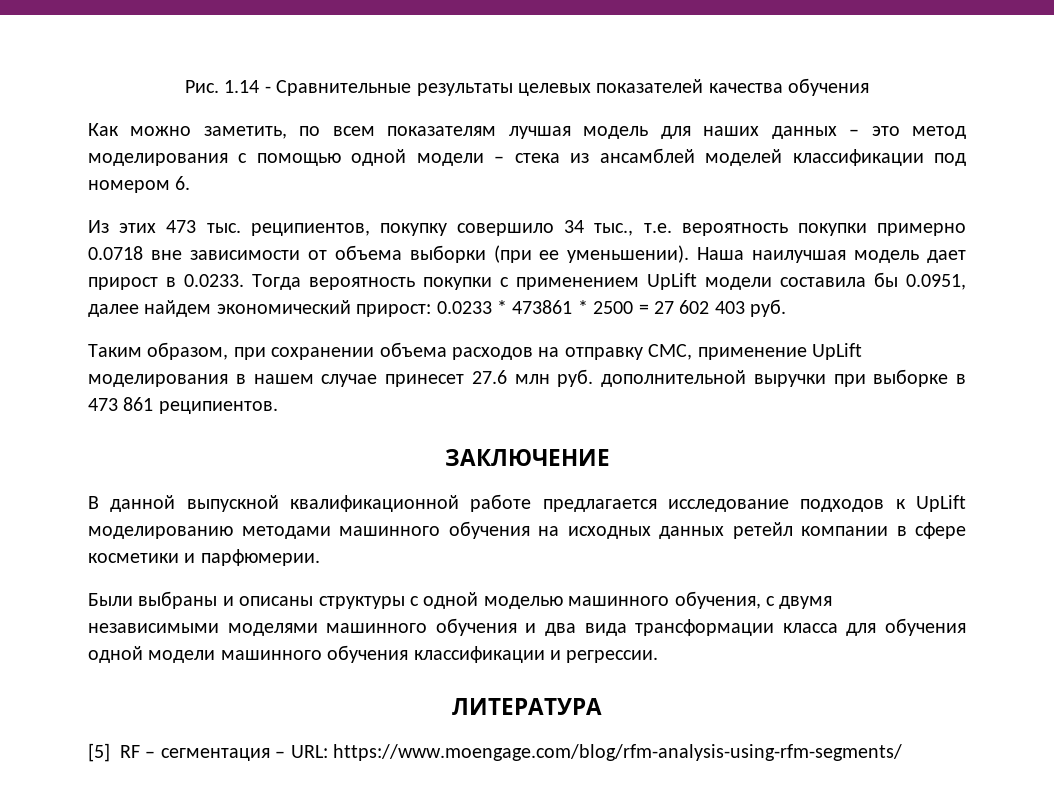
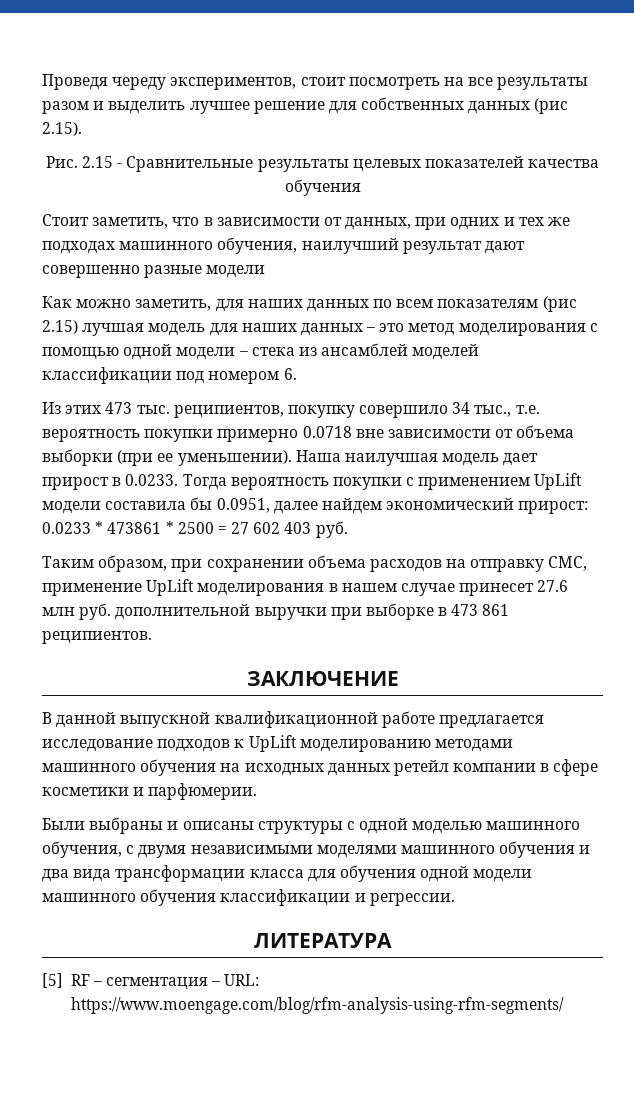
[184,80,260,93] Рис. 1.14 -> [42,74,589,90] [42,97,569,114] [42,122,82,136] [45,156,114,168] Проведя череду экспериментов, стоит посмотреть на все результаты разом и выделить лучшее решение для собственных данных (рис 2.15). // Рис. 2.15
(870, 87) none -> [42,214,571,230] [42,237,525,254] [42,265,266,278] // Стоит заметить, что в зависимости от данных, при одних и тех же подходах машинного обучения, наилучший результат дают совершенно разные модели
(287, 132) none -> [215,299,369,312] для наших данных
(497, 131) none -> [542,296,577,312] [42,320,78,334] (рис 2.15)

